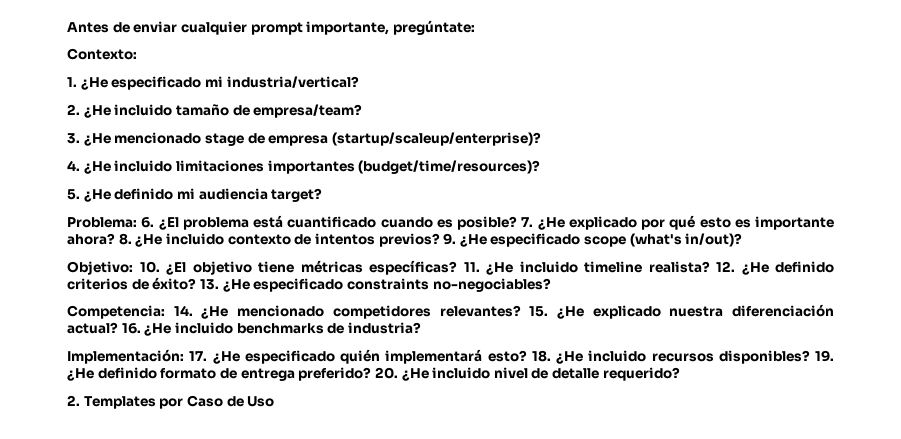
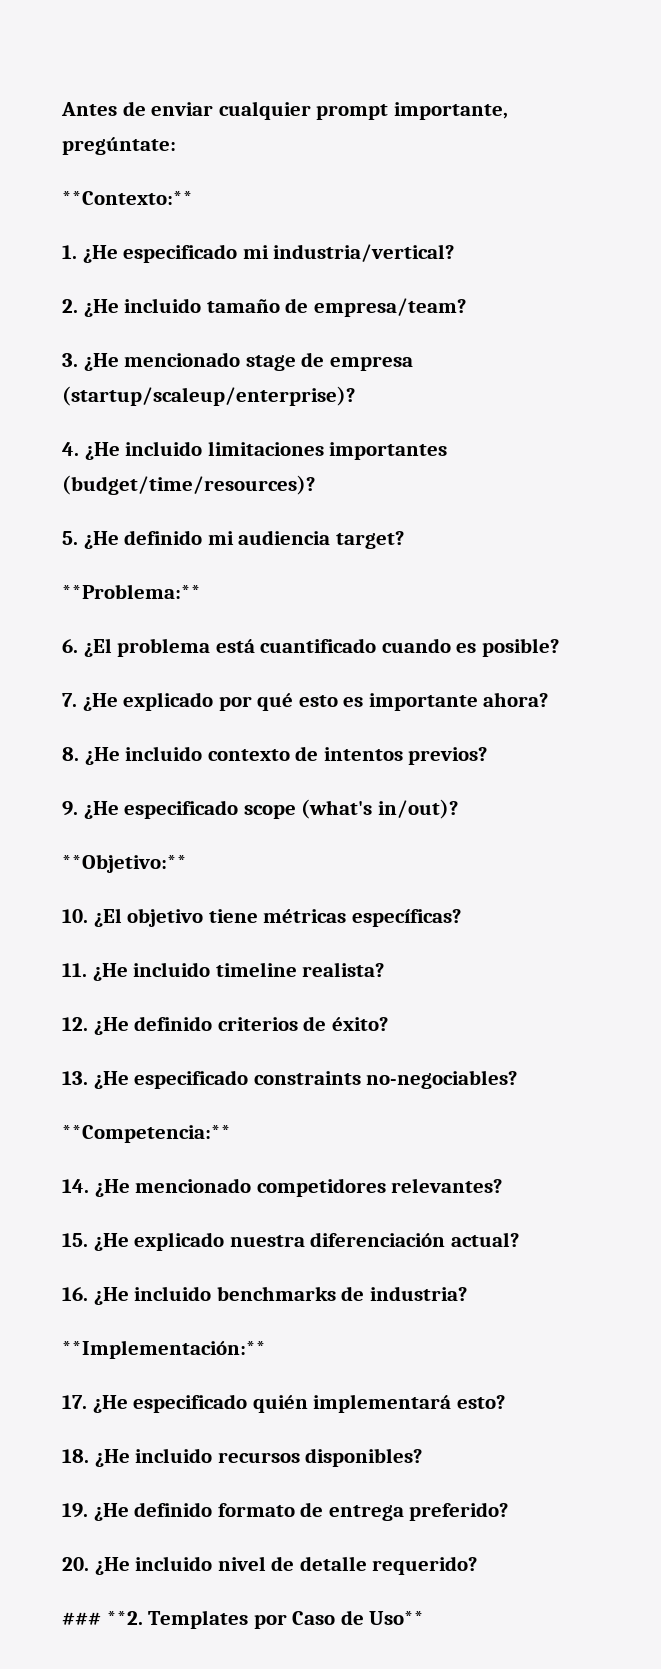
[67,48,137,60] Contexto: -> [62,191,193,205] **Contexto:**
[67,217,137,228] Problema: -> [62,584,201,599] **Problema:** //
(517, 223) none -> (559, 647) //
(115, 239) none -> (549, 699) //
(440, 240) none -> (488, 756) //
[67,261,133,275] Objetivo: -> [62,854,187,873] **Objetivo:** //
(457, 267) none -> (461, 918) //
(710, 267) none -> (385, 969) //
(197, 283) none -> (388, 1024) //
[67,305,165,319] Competencia: -> [62,1125,231,1143] **Competencia:** //
(521, 311) none -> (503, 1185) //
(118, 328) none -> (519, 1239) //
[67,349,184,364] Implementación: -> [62,1340,266,1359] **Implementación:** //
(527, 356) none -> (505, 1402) //
(810, 357) none -> (423, 1457) //
(372, 374) none -> (509, 1511) //
[67,395,80,406] 2. -> [62,1611,143,1625] ### **2.
[247,396,275,407] Uso -> [369,1611,425,1625] Uso**

